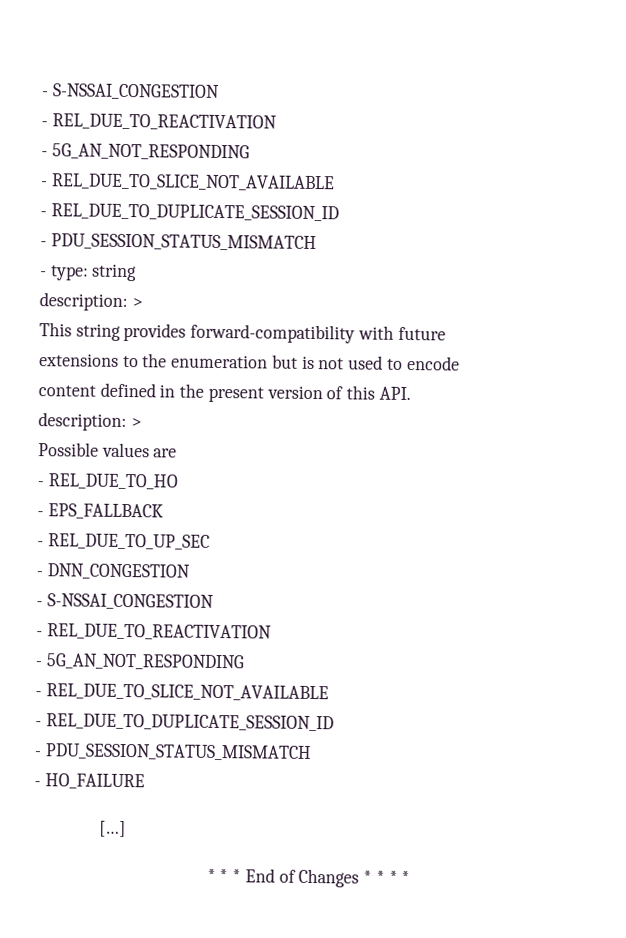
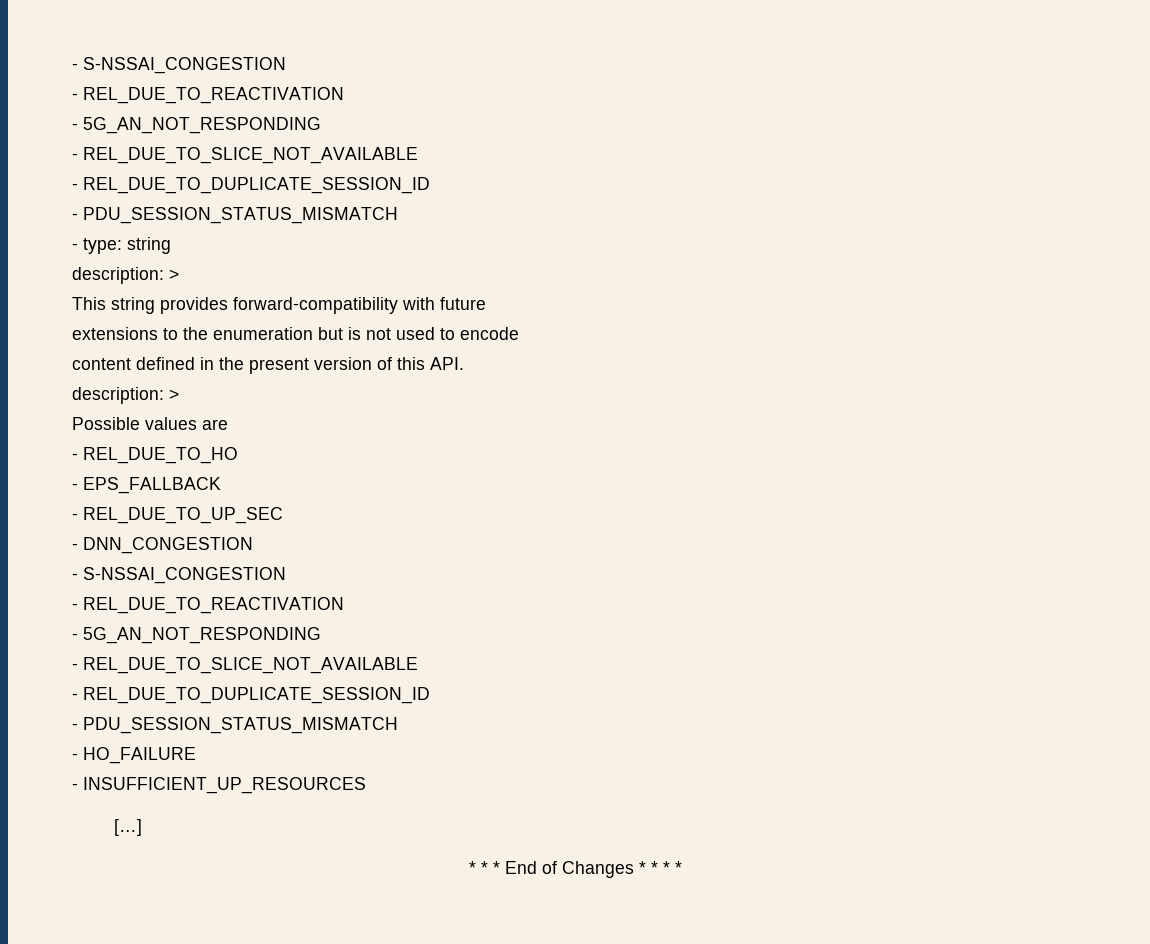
(145, 781) none -> [72,777,366,794] // - INSUFFICIENT_UP_RESOURCES

